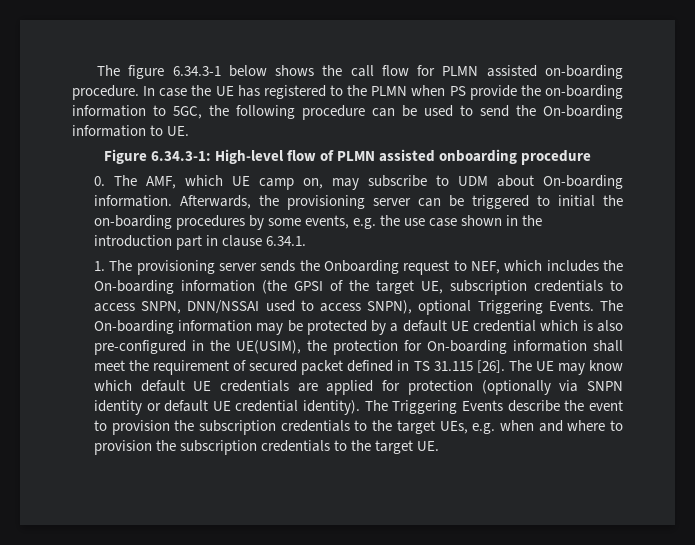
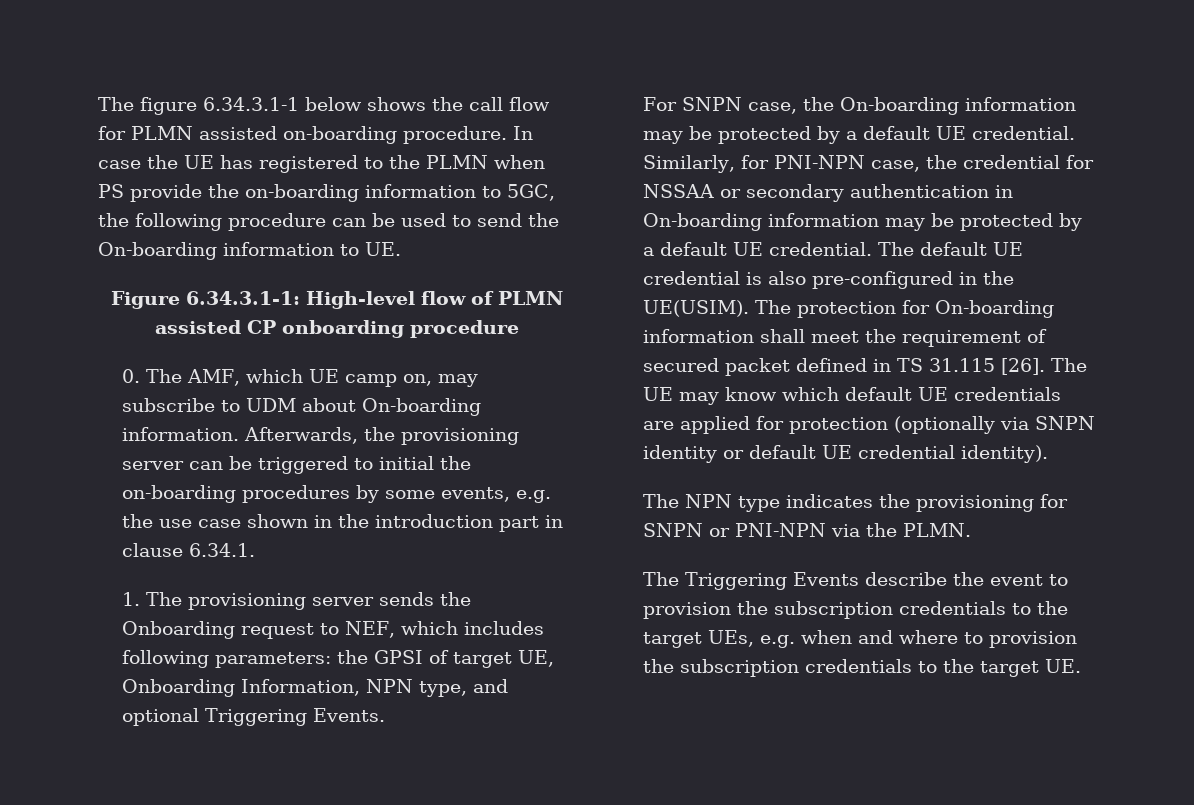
[172,66,221,76] 6.34.3-1 -> [203,97,299,111] 6.34.3.1-1
[150,151,211,161] 6.34.3-1: -> [185,291,300,305] 6.34.3.1-1:
(436, 155) none -> [246,320,276,334] CP
[603,260,623,271] [93,280,287,294] the On-boarding information (the -> [122,650,369,668] following parameters: the
[348,280,369,291] the -> (450, 657) none
[449,280,624,295] [93,300,413,314] subscription credentials to access SNPN, DNN/NSSAI used to access SNPN), -> [122,679,509,697] Onboarding Information, NPN type, and
[600,300,623,311] [93,320,579,335] The On-boarding information may be protected by a default UE credential which -> [643,97,1077,115] [643,126,1076,144] [643,155,1095,173] [643,184,1014,202] [643,213,1083,231] [643,242,1024,256] [643,271,741,285] // For SNPN case, the On-boarding information may be protected by a default UE credential. Similarly, for PNI-NPN case, the credential for NSSAA or secondary authentication in On-boarding information may be protected by a default UE credential. The default UE credential
[235,340,327,354] UE(USIM), the -> [643,300,792,317] UE(USIM). The
(361, 407) none -> [643,494,1069,512] [643,523,972,537] // The NPN type indicates the provisioning for SNPN or PNI-NPN via the PLMN. //

